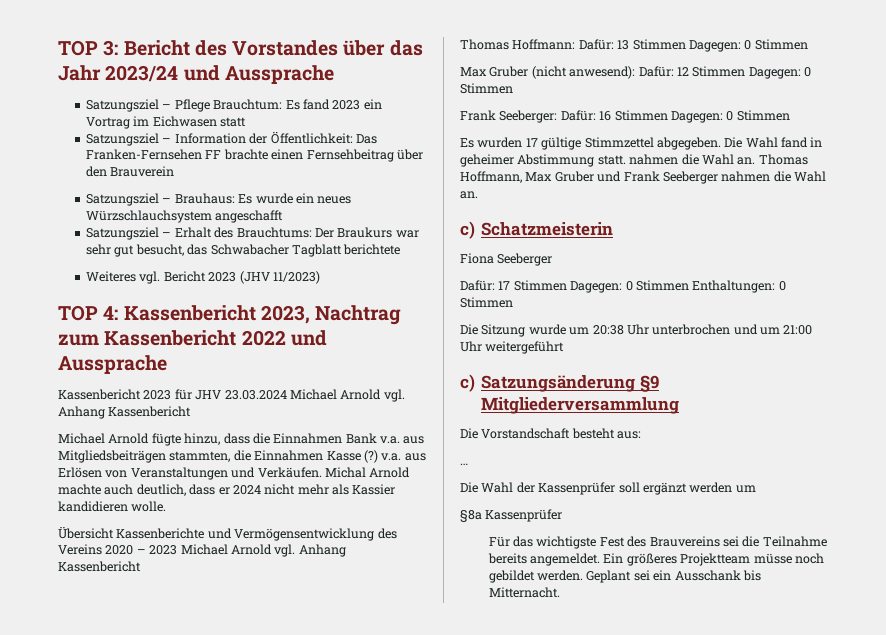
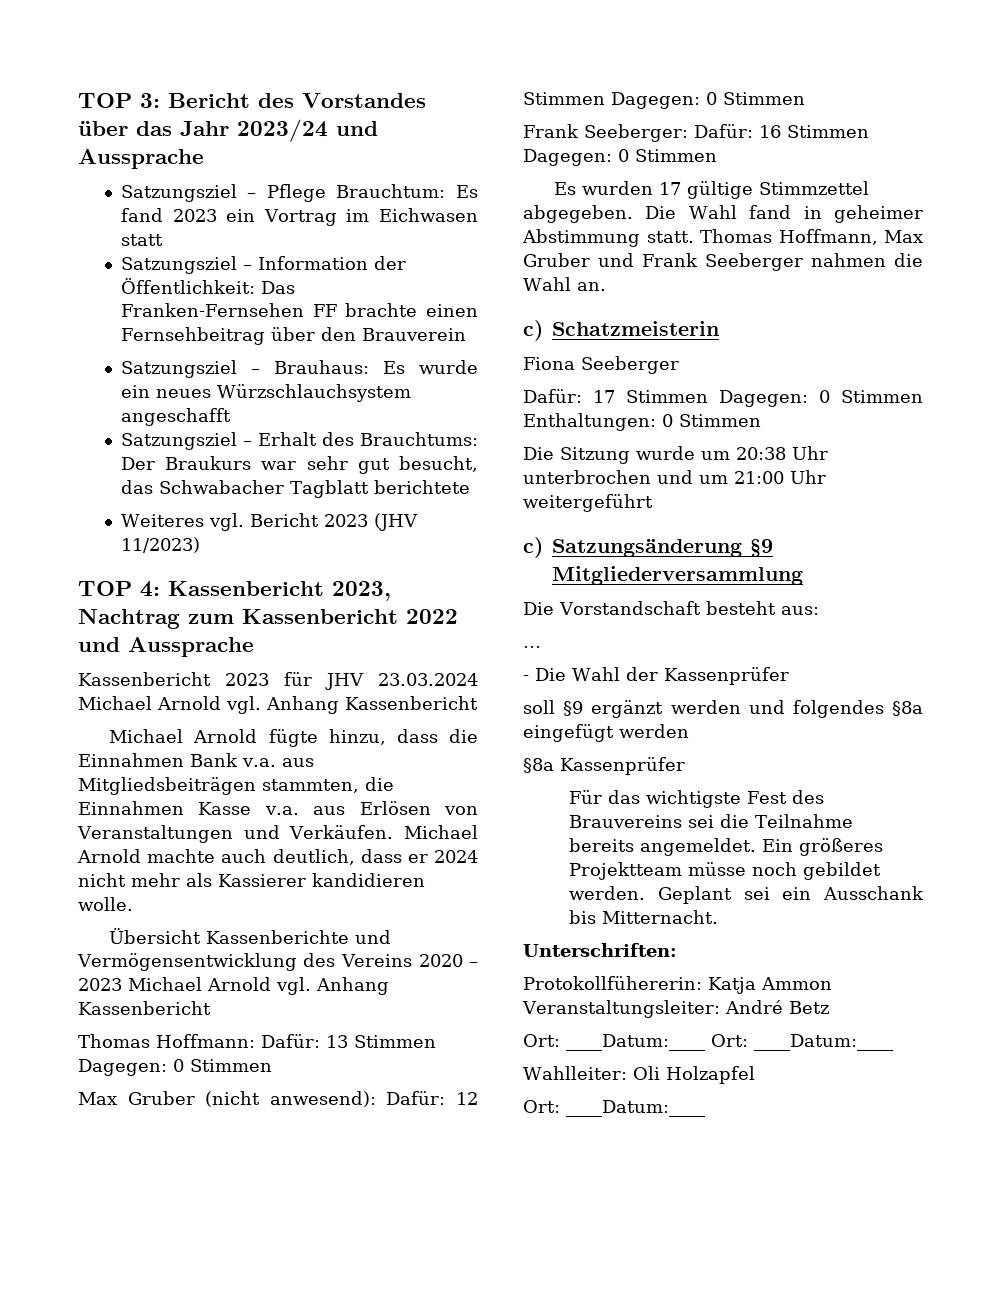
[363,450,378,463] (?) -> (252, 808) none
[324,467,366,478] Michal -> [404,825,478,839] Michael
[352,484,396,495] Kassier -> [218,874,306,887] Kassierer
[629,154,756,165] nahmen die Wahl an. -> (694, 237) none
(468, 464) none -> [523,675,529,681] -
[618,482,756,495] soll ergänzt werden um -> [523,700,923,718] [523,724,689,742] // soll §9 ergänzt werden und folgendes §8a eingefügt werden
(560, 592) none -> [523,943,677,957] [523,976,832,994] [522,1000,829,1018] [523,1034,893,1051] [523,1066,755,1084] [523,1100,705,1117] // Unterschriften: // Protokollfühererin: Katja Ammon Veranstaltungsleiter: André Betz // Ort: ____Datum:____ Ort: ____Datum:____ // Wahlleiter: Oli Holzapfel // Ort: ____Datum:____

